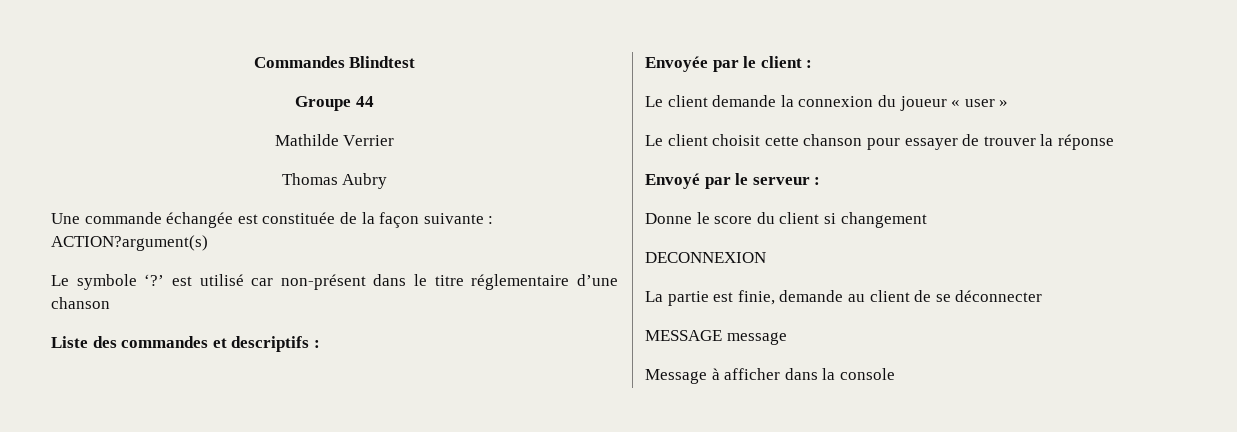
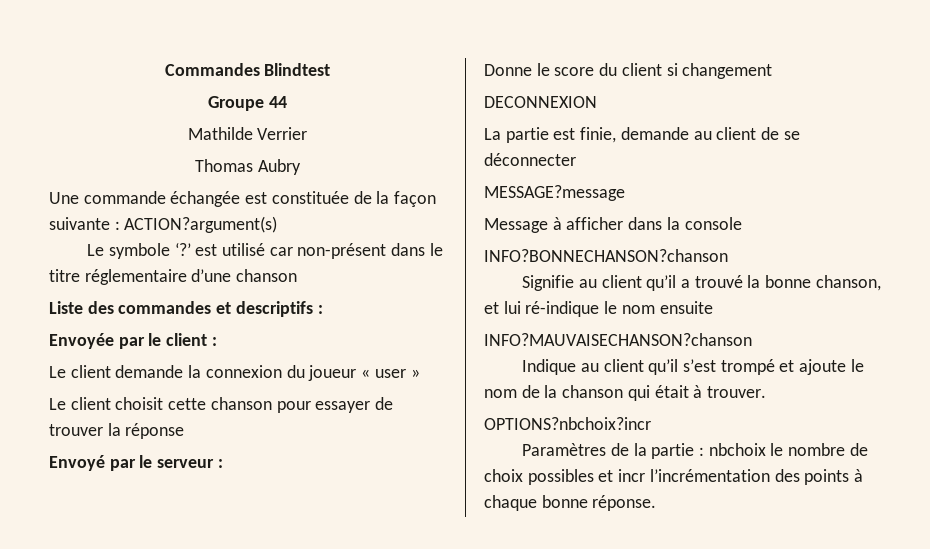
[645,330,787,345] MESSAGE message -> [484,185,625,201] MESSAGE?message
(895, 374) none -> [484,249,728,262] [522,275,881,291] [484,301,713,317] [484,333,752,346] [522,359,864,375] [484,385,767,401] [484,417,651,430] [522,443,868,459] [484,469,864,485] [484,495,657,511] // INFO?BONNECHANSON?chanson // Signifie au client qu’il a trouvé la bonne chanson, et lui ré-indique le nom ensuite // INFO?MAUVAISECHANSON?chanson // Indique au client qu’il s’est trompé et ajoute le nom de la chanson qui était à trouver. // OPTIONS?nbchoix?incr // Paramètres de la partie : nbchoix le nombre de choix possibles et incr l’incrémentation des points à chaque bonne réponse.

